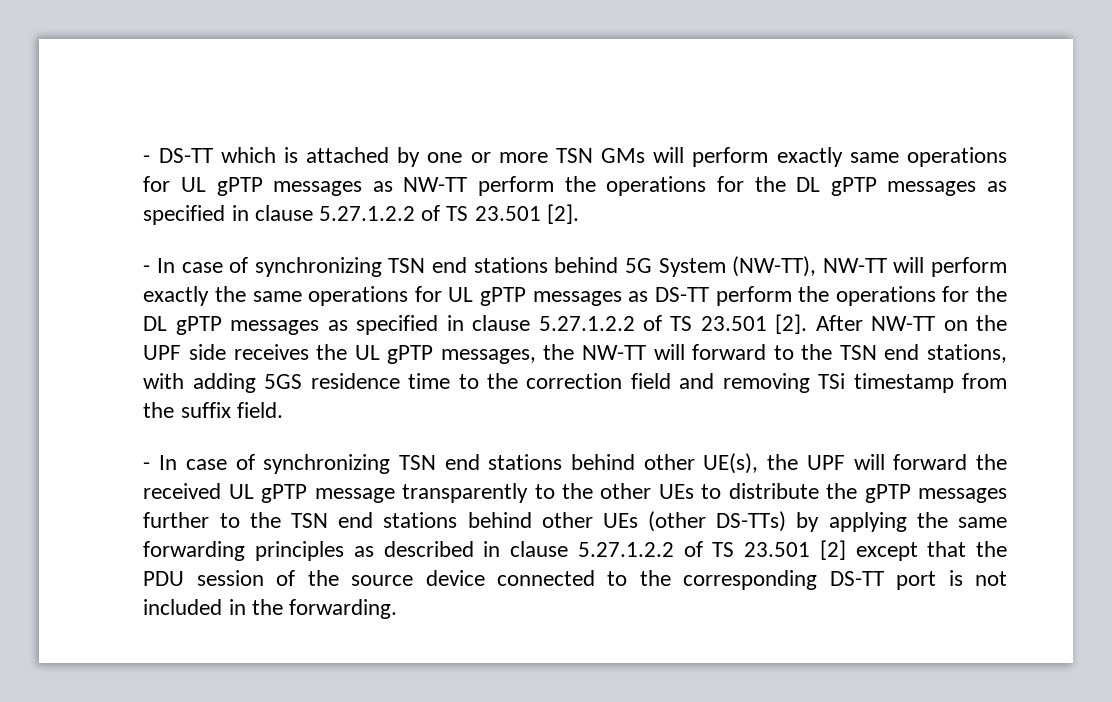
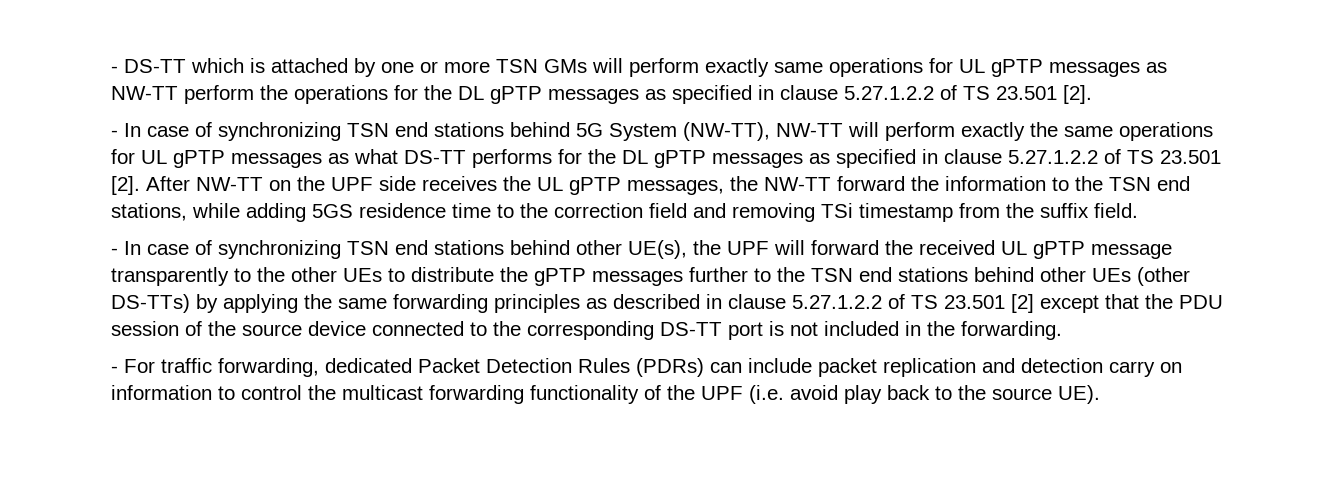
[654,286,936,306] DS-TT perform the operations -> [354,149,553,168] what DS-TT performs
[653,344,767,360] will forward -> [837,176,1047,191] forward the information
[143,373,185,389] with -> [192,203,241,218] while
(398, 609) none -> [111,358,1183,377] [111,385,1101,404] // - For traffic forwarding, dedicated Packet Detection Rules (PDRs) can include packet replication and detection carry on information to control the multicast forwarding functionality of the UPF (i.e. avoid play back to the source UE).

